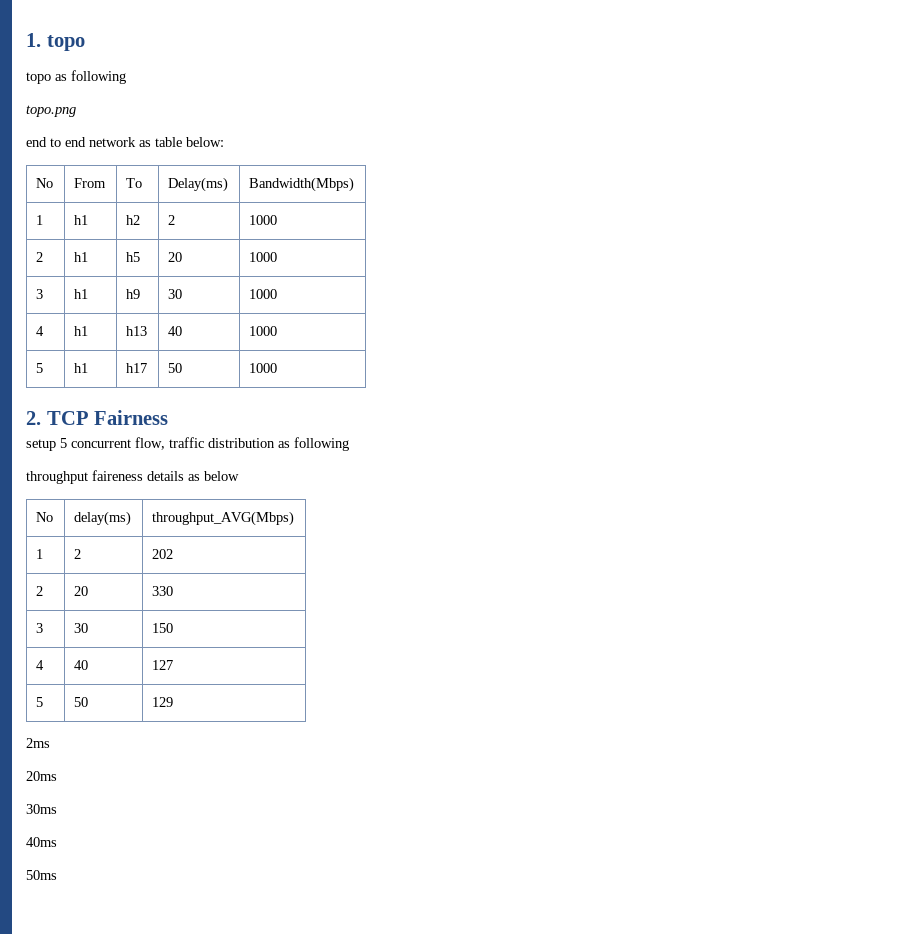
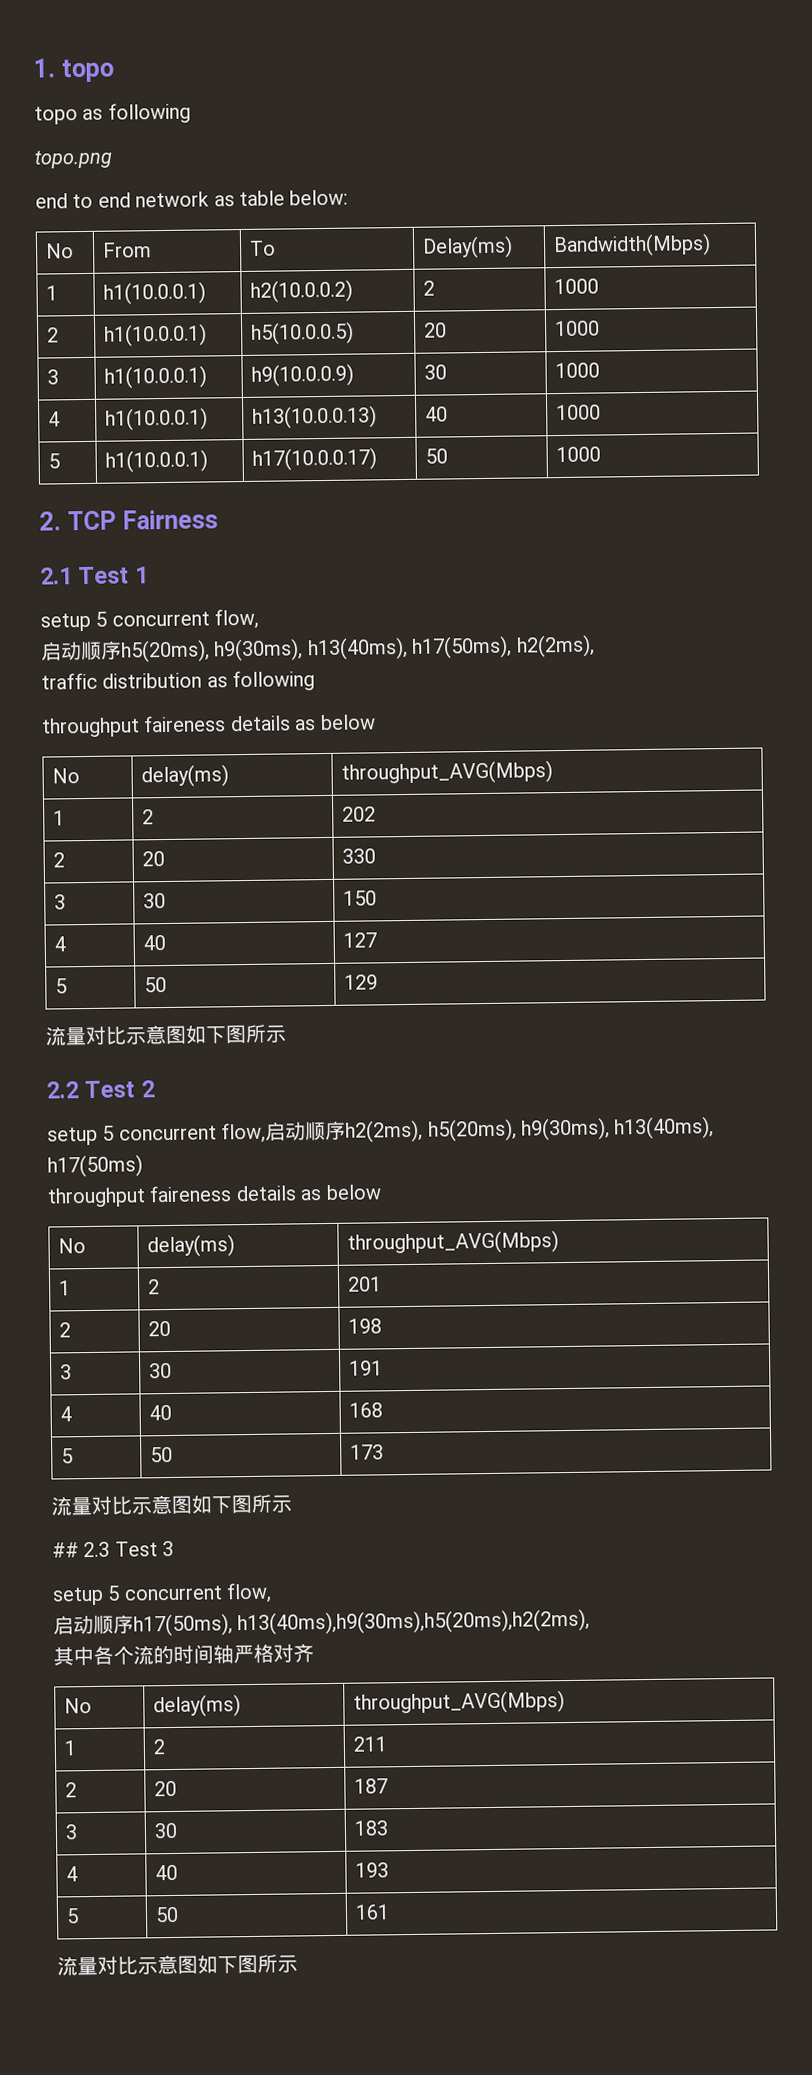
[74,215,89,225] [126,215,141,225] h1 | h2 -> [103,281,207,305] [250,279,354,303] h1(10.0.0.1) | h2(10.0.0.2)
[74,252,89,262] [126,252,141,262] h1 | h5 -> [104,323,208,347] [251,321,355,345] h1(10.0.0.1) | h5(10.0.0.5)
[74,289,89,299] [126,289,141,299] h1 | h9 -> [104,365,208,389] [251,363,355,387] h1(10.0.0.1) | h9(10.0.0.9)
[74,326,89,336] [126,326,148,336] h1 | h13 -> [105,407,209,431] [252,405,378,429] h1(10.0.0.1) | h13(10.0.0.13)
[74,363,89,373] [126,363,148,373] h1 | h17 -> [105,449,209,473] [252,447,378,471] h1(10.0.0.1) | h17(10.0.0.17)
[26,437,165,451] // setup 5 concurrent flow, -> [40,566,149,585] [40,608,260,632] [40,634,595,663] // 2.1 Test 1 // setup 5 concurrent flow, // 启动顺序h5(20ms), h9(30ms), h13(40ms), h17(50ms), h2(2ms), //
[26,738,50,748] [26,771,57,781] [26,804,57,814] [26,837,57,847] [26,870,57,880] 2ms // 20ms // 30ms // 40ms // 50ms -> [45,1024,287,1046] [46,1080,155,1099] [47,1116,715,1146] [47,1154,143,1178] [47,1184,382,1208] [58,1238,87,1254] [147,1234,236,1258] [347,1230,560,1255] [59,1280,72,1296] [148,1279,161,1295] [348,1276,383,1292] [59,1322,72,1338] [148,1320,172,1337] [348,1318,383,1334] [60,1364,73,1380] [149,1362,173,1379] [349,1360,384,1376] [60,1406,73,1422] [149,1404,173,1421] [349,1402,384,1418] [61,1448,74,1464] [150,1446,174,1463] [350,1444,385,1460] [51,1494,292,1516] [52,1540,175,1558] [52,1582,273,1606] [53,1608,591,1637] [53,1643,314,1666] [64,1697,93,1714] [153,1694,242,1718] [353,1690,566,1715] [64,1740,77,1756] [153,1739,166,1755] [353,1736,388,1752] [65,1782,78,1798] [154,1780,178,1797] [354,1778,389,1794] [65,1824,79,1840] [154,1822,179,1839] [354,1820,390,1836] [66,1866,79,1882] [155,1864,179,1881] [355,1862,390,1878] [66,1908,80,1924] [155,1906,180,1923] [355,1904,391,1920] [57,1954,298,1976] 流量对比示意图如下图所示 // 2.2 Test 2 // setup 5 concurrent flow,启动顺序h2(2ms), h5(20ms), h9(30ms), h13(40ms), h17(50ms) // throughput faireness details as below // No | delay(ms) | throughput_AVG(Mbps) // 1 | 2 | 201 // 2 | 20 | 198 // 3 | 30 | 191 // 4 | 40 | 168 // 5 | 50 | 173 // 流量对比示意图如下图所示 // ## 2.3 Test 3 // setup 5 concurrent flow, // 启动顺序h17(50ms), h13(40ms),h9(30ms),h5(20ms),h2(2ms), // 其中各个流的时间轴严格对齐 // No | delay(ms) | throughput_AVG(Mbps) // 1 | 2 | 211 // 2 | 20 | 187 // 3 | 30 | 183 // 4 | 40 | 193 // 5 | 50 | 161 // 流量对比示意图如下图所示

